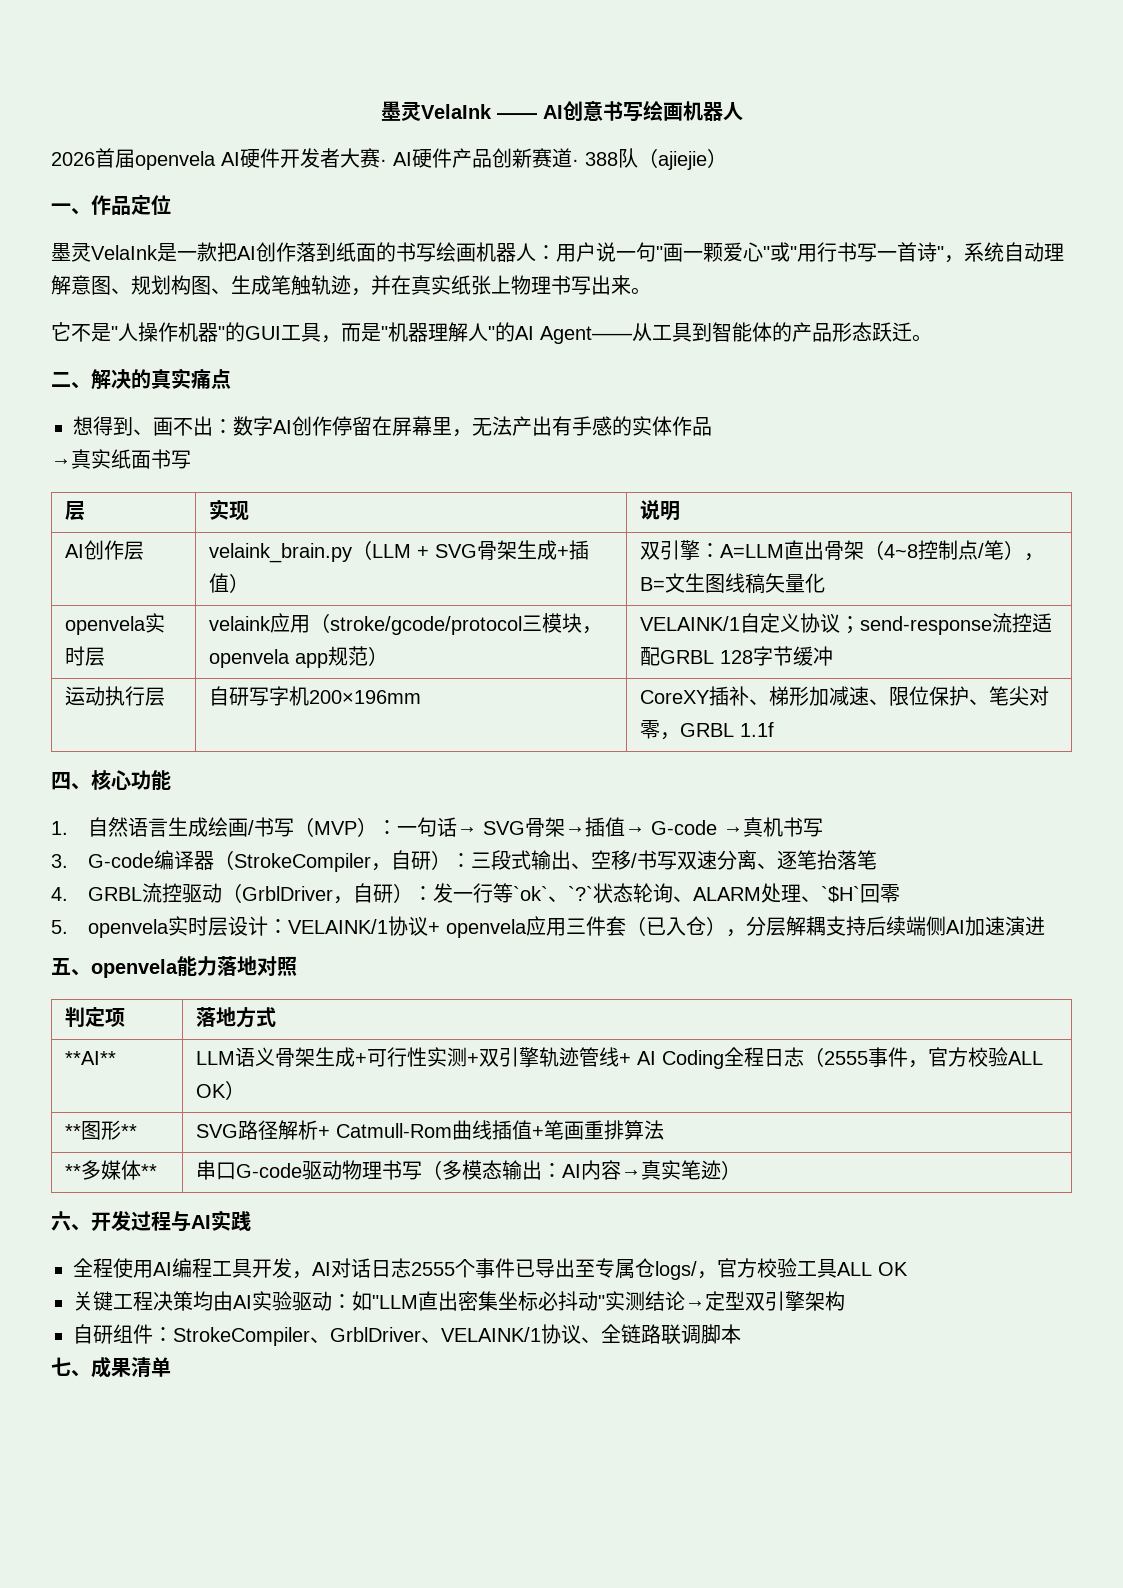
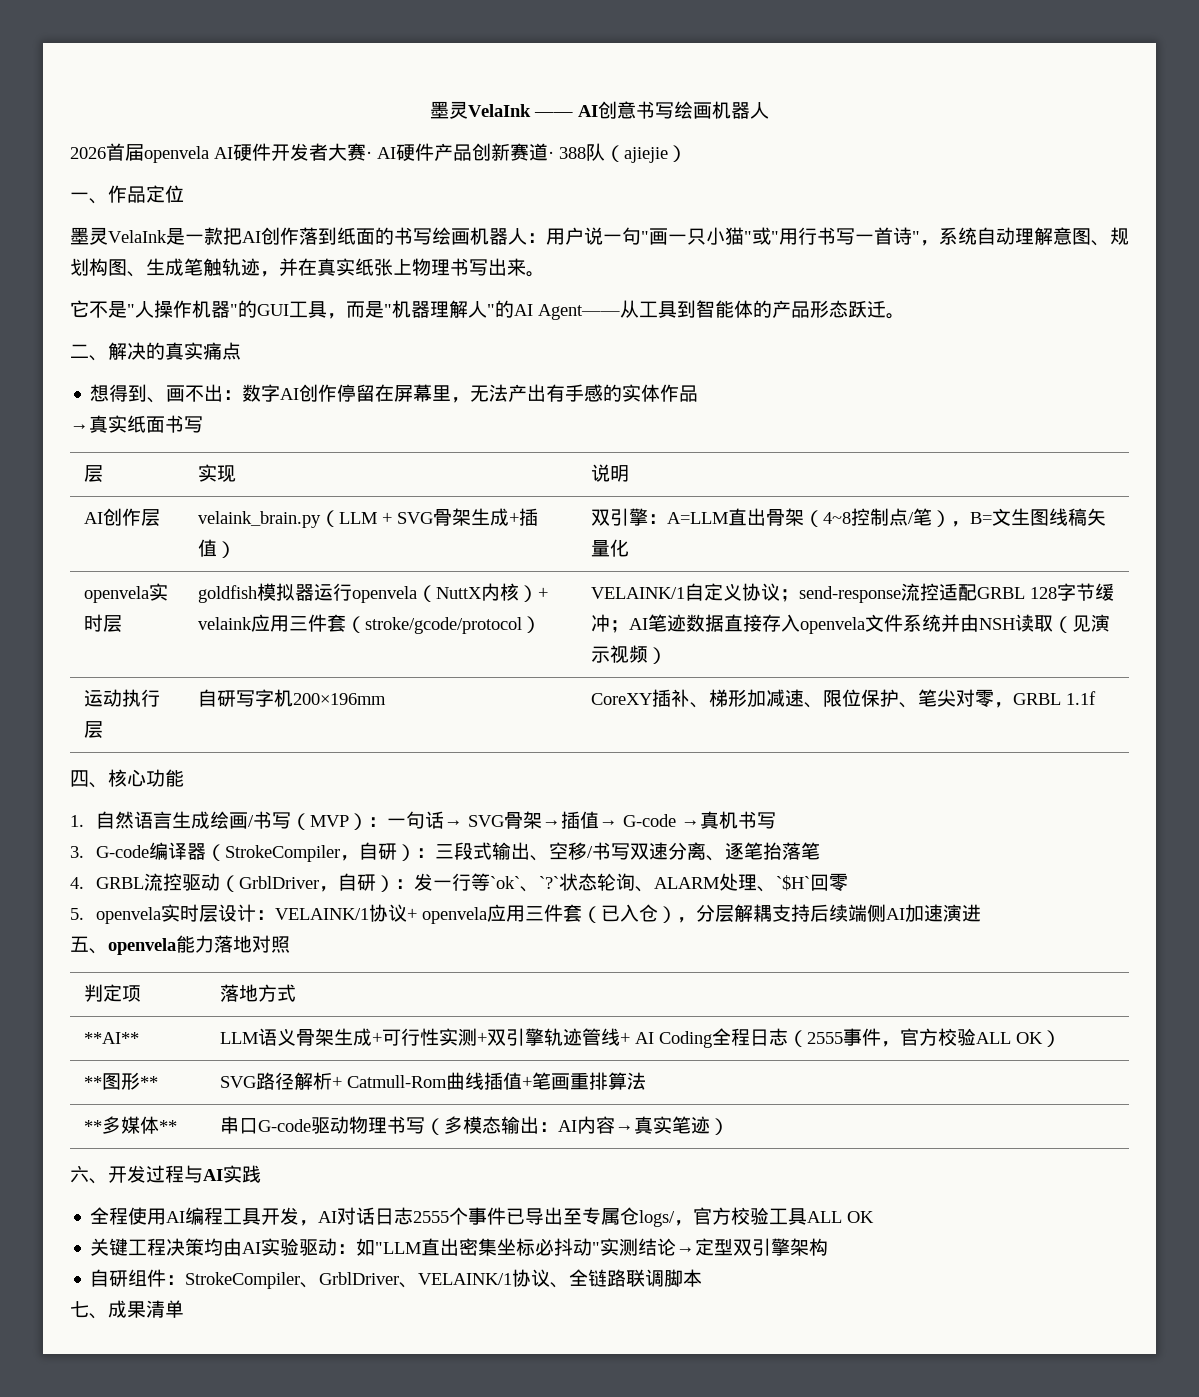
[703,242,763,262] 颗爱心 -> [687,227,744,245] 只小猫
[208,613,602,635] [208,646,368,668] velaink应用（stroke/gcode/protocol三模块，openvela app规范 -> [197,583,548,603] [197,614,522,634] goldfish模拟器运行openvela（NuttX内核）+ velaink应用三件套（stroke/gcode/protocol
(833, 656) none -> [609,614,1110,634] [590,645,667,664] ；AI笔迹数据直接存入openvela文件系统并由NSH读取（见演示视频）

